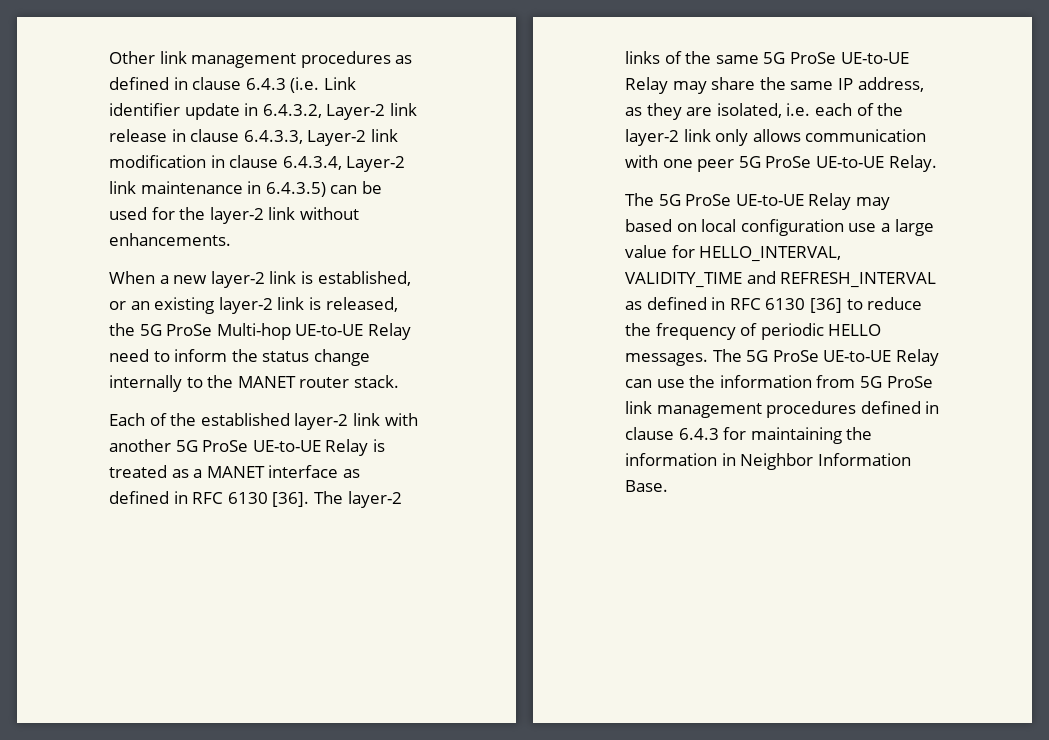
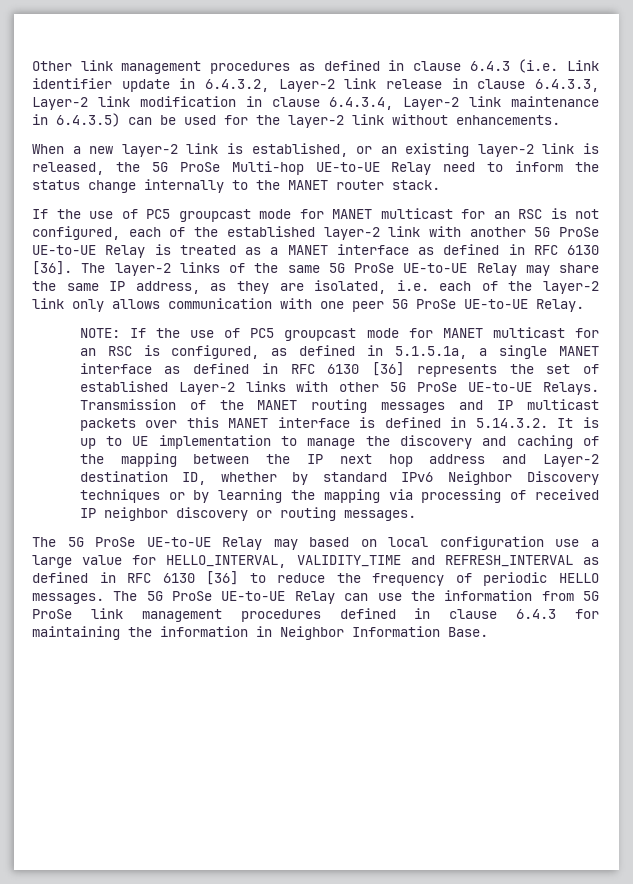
[109,413,145,426] Each -> [32,208,599,222] [32,226,161,240] If the use of PC5 groupcast mode for MANET multicast for an RSC is not configured, each
(937, 163) none -> [79,327,599,341] [79,345,599,359] [79,362,600,377] [79,381,600,395] [79,399,600,413] [79,417,599,431] [79,435,599,449] [79,453,599,467] [79,471,600,485] [79,489,599,503] [79,507,416,521] // NOTE: If the use of PC5 groupcast mode for MANET multicast for an RSC is configured, as defined in 5.1.5.1a, a single MANET interface as defined in RFC 6130 [36] represents the set of established Layer-2 links with other 5G ProSe UE-to-UE Relays. Transmission of the MANET routing messages and IP multicast packets over this MANET interface is defined in 5.14.3.2. It is up to UE implementation to manage the discovery and caching of the mapping between the IP next hop address and Layer-2 destination ID, whether by standard IPv6 Neighbor Discovery techniques or by learning the mapping via processing of received IP neighbor discovery or routing messages.

